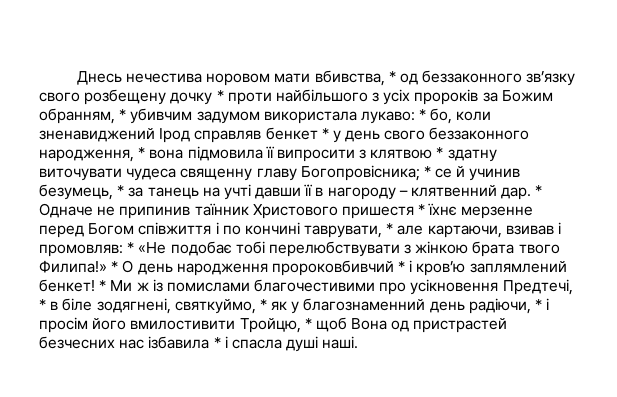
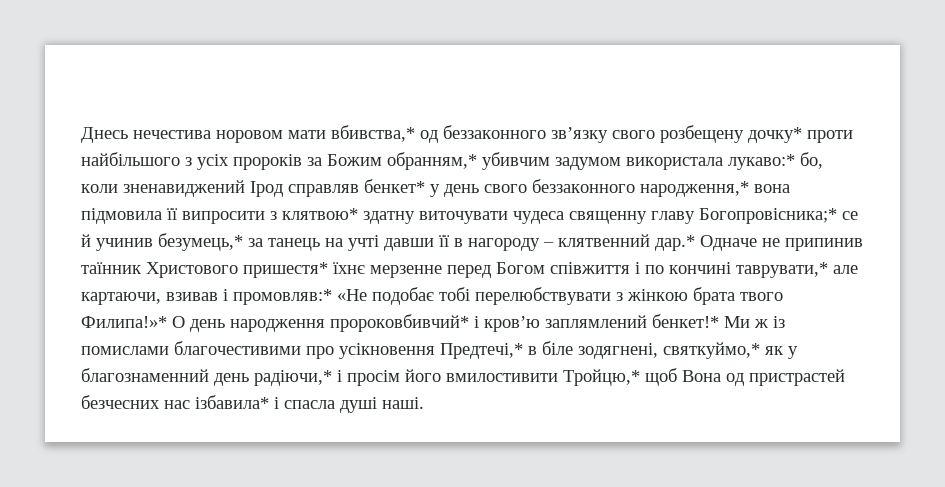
[314,70,396,86] вбивства, * -> [331,125,415,142] вбивства,*
[170,90,224,105] дочку * -> [748,127,802,143] дочку*
[39,108,127,124] обранням, * -> [387,152,477,170] обранням,*
[360,109,427,124] лукаво: * -> [728,154,795,170] лукаво:*
[265,127,329,140] бенкет * -> [364,179,425,193] бенкет*
[39,147,146,162] народження, * -> [640,181,749,197] народження,*
[370,147,444,159] клятвою * -> [282,208,358,220] клятвою*
[300,165,431,181] Богопровісника; * -> [699,208,837,224] Богопровісника;*
[39,184,125,200] безумець, * -> [158,233,243,251] безумець,*
[501,185,543,200] дар. * -> [655,235,695,251] дар.*
[341,204,426,219] пришестя * -> [243,262,328,278] пришестя*
[304,223,394,238] таврувати, * -> [736,262,828,278] таврувати,*
[39,242,135,257] промовляв: * -> [233,289,332,305] промовляв:*
[39,260,119,273] Филипа!» * -> [81,316,167,328] Филипа!»*
[271,260,406,276] пророковбивчий * -> [330,314,469,332] пророковбивчий*
[39,279,107,292] бенкет! * -> [652,314,719,328] бенкет!*
[502,279,573,295] [39,299,46,310] Предтечі, * -> [440,343,523,359] Предтечі,*
[174,299,267,314] святкуймо, * -> [663,342,760,359] святкуймо,*
[468,298,543,314] радіючи, * -> [254,370,332,386] радіючи,*
[239,318,312,333] Тройцю, * -> [563,369,640,386] Тройцю,*
[148,336,221,349] ізбавила * -> [195,395,269,409] ізбавила*

